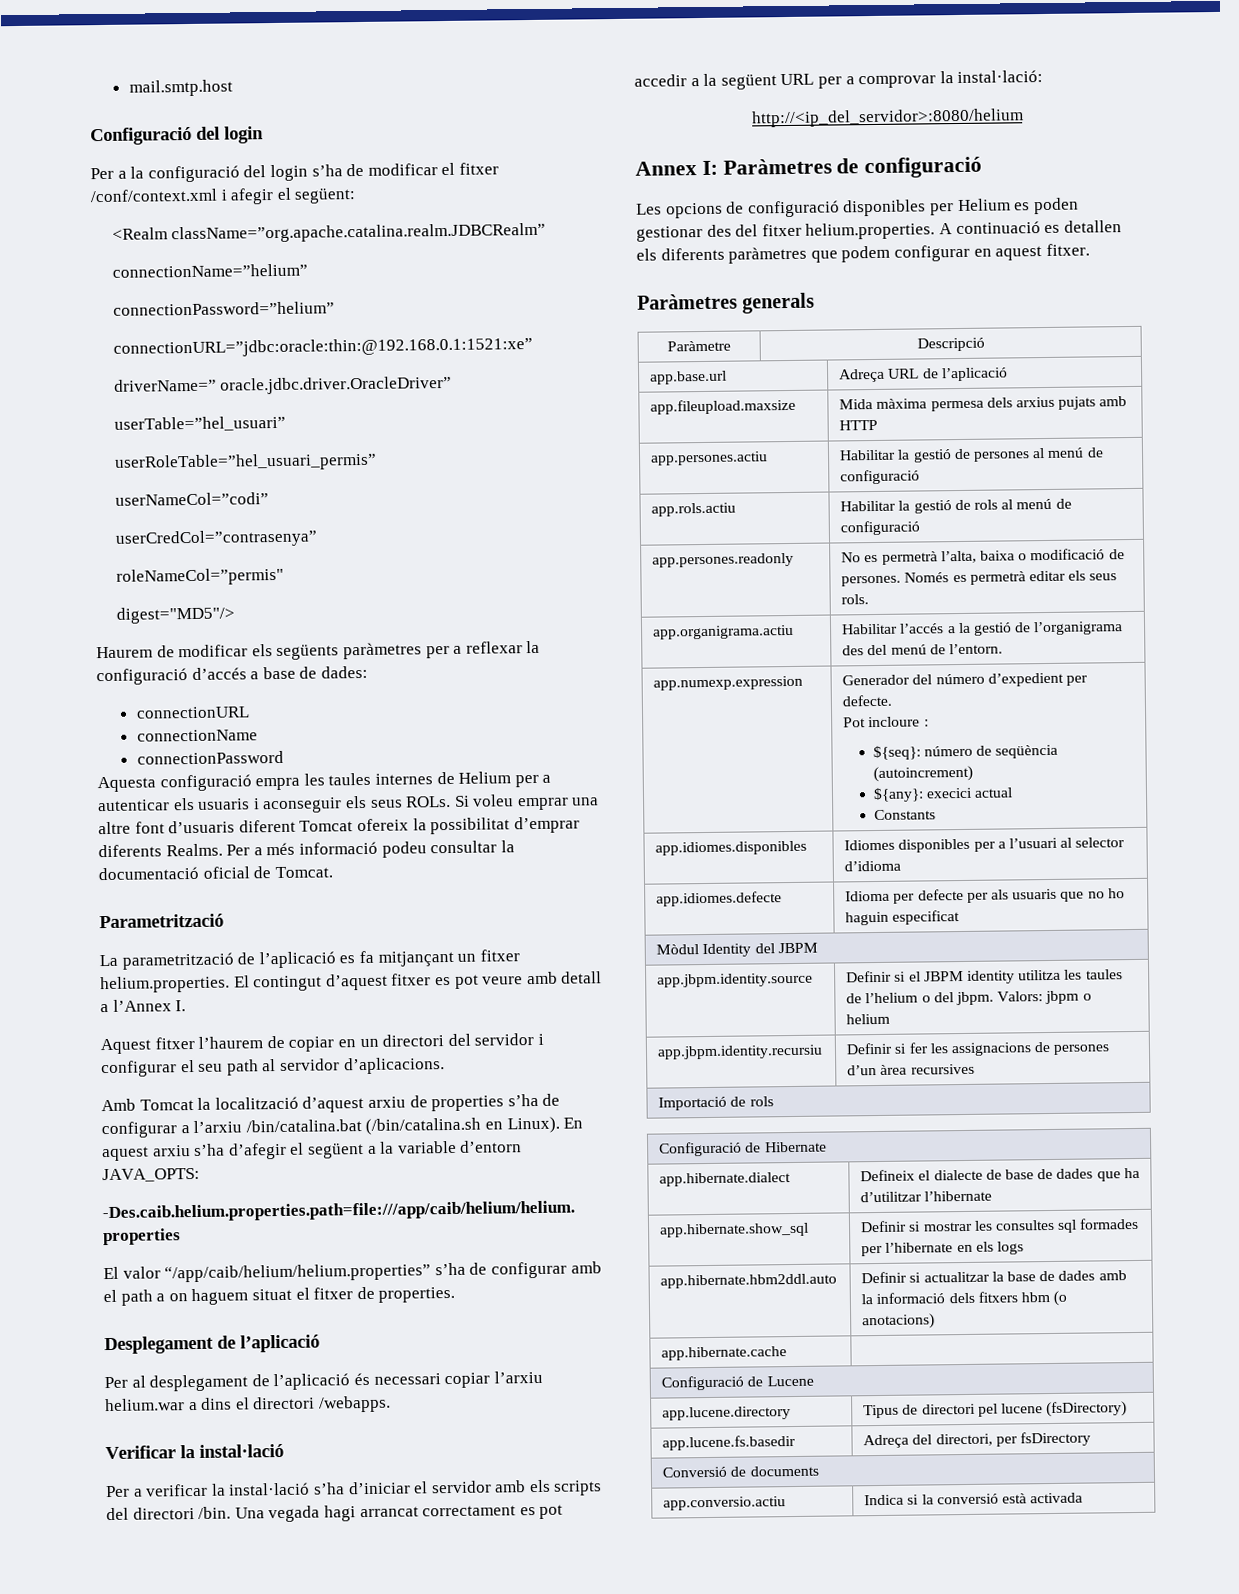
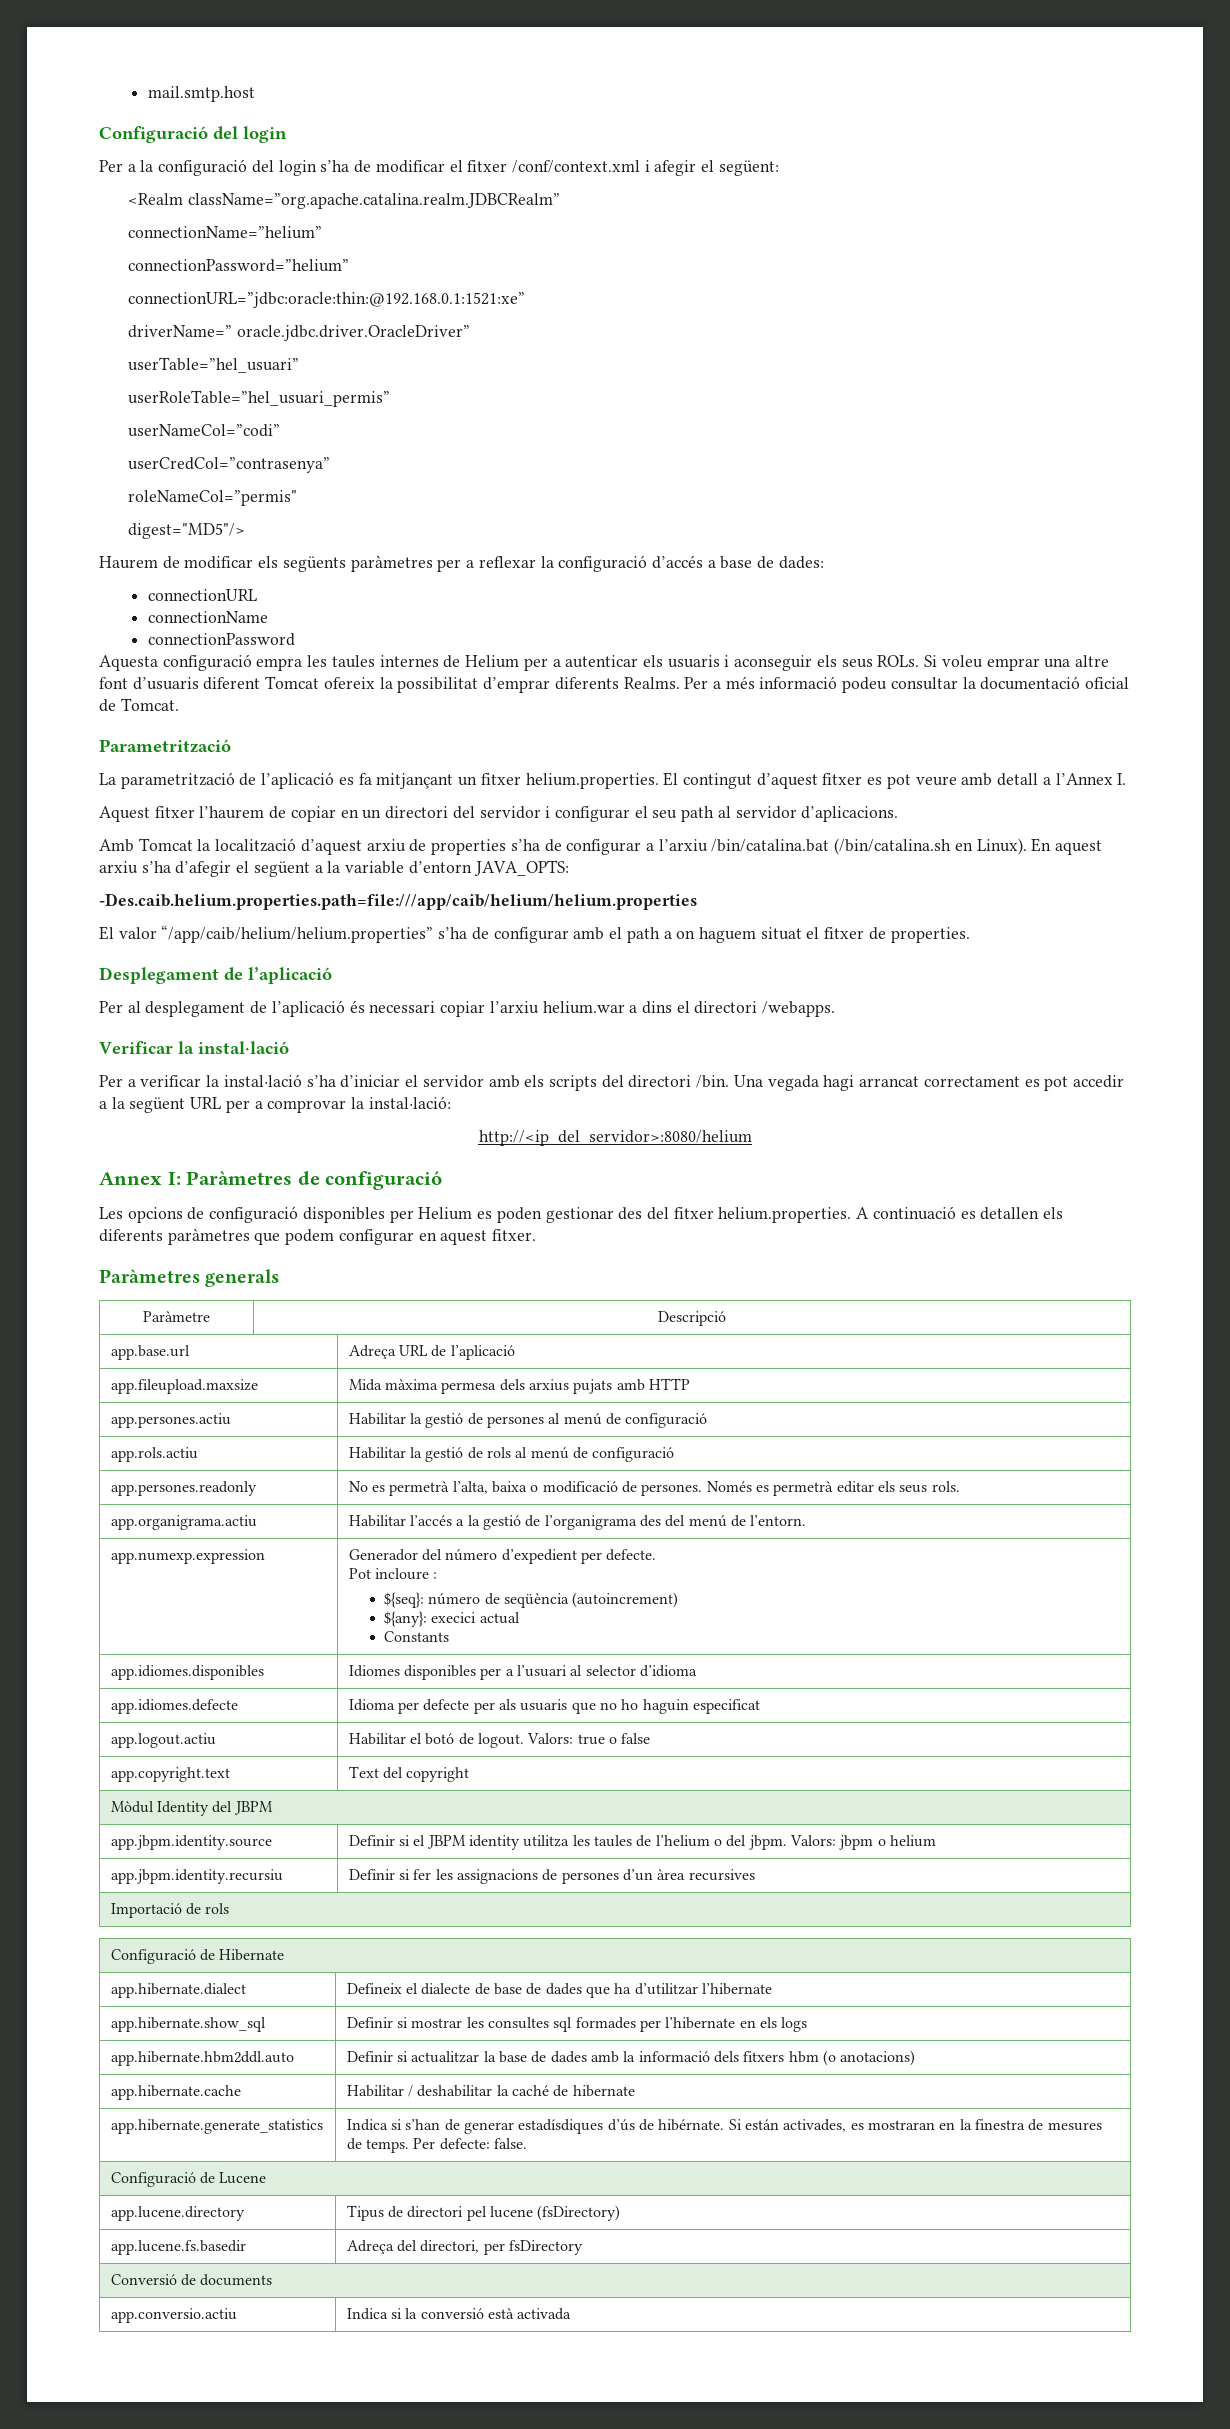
(961, 917) none -> [110,1733,216,1748] [348,1733,651,1748] [110,1767,230,1782] [348,1766,470,1782] // app.logout.actiu | Habilitar el botó de logout. Valors: true o false // app.copyright.text | Text del copyright
(788, 1353) none -> [346,2085,635,2097] [110,2119,323,2134] [346,2119,1102,2134] [346,2138,528,2153] Habilitar / deshabilitar la caché de hibernate // app.hibernate.generate_statistics | Indica si s’han de generar estadísdiques d’ús de hibérnate. Si están activades, es mostraran en la finestra de mesures de temps. Per defecte: false.

